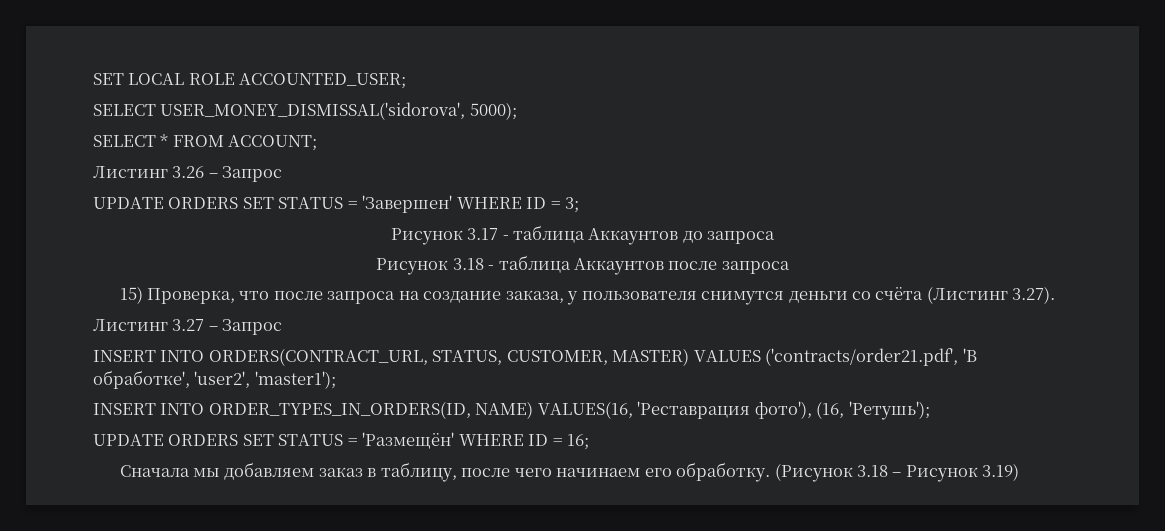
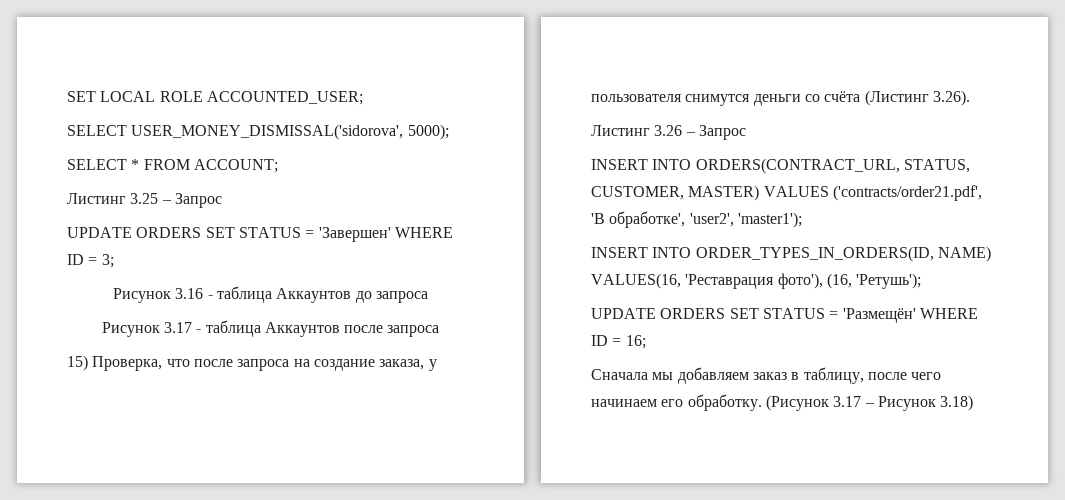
[172,166,205,178] 3.26 -> [130,193,159,204] 3.25
[467,228,499,240] 3.17 -> [175,288,204,299] 3.16
[452,258,484,270] 3.18 -> [163,322,192,333] 3.17
[1012,286,1056,304] [93,319,205,331] 3.27). // Листинг 3.27 -> [932,90,970,106] [591,125,683,136] 3.26). // Листинг 3.26
[857,465,889,477] 3.18 -> [833,396,862,407] 3.17
[982,463,1020,481] 3.19) -> [940,395,974,411] 3.18)

